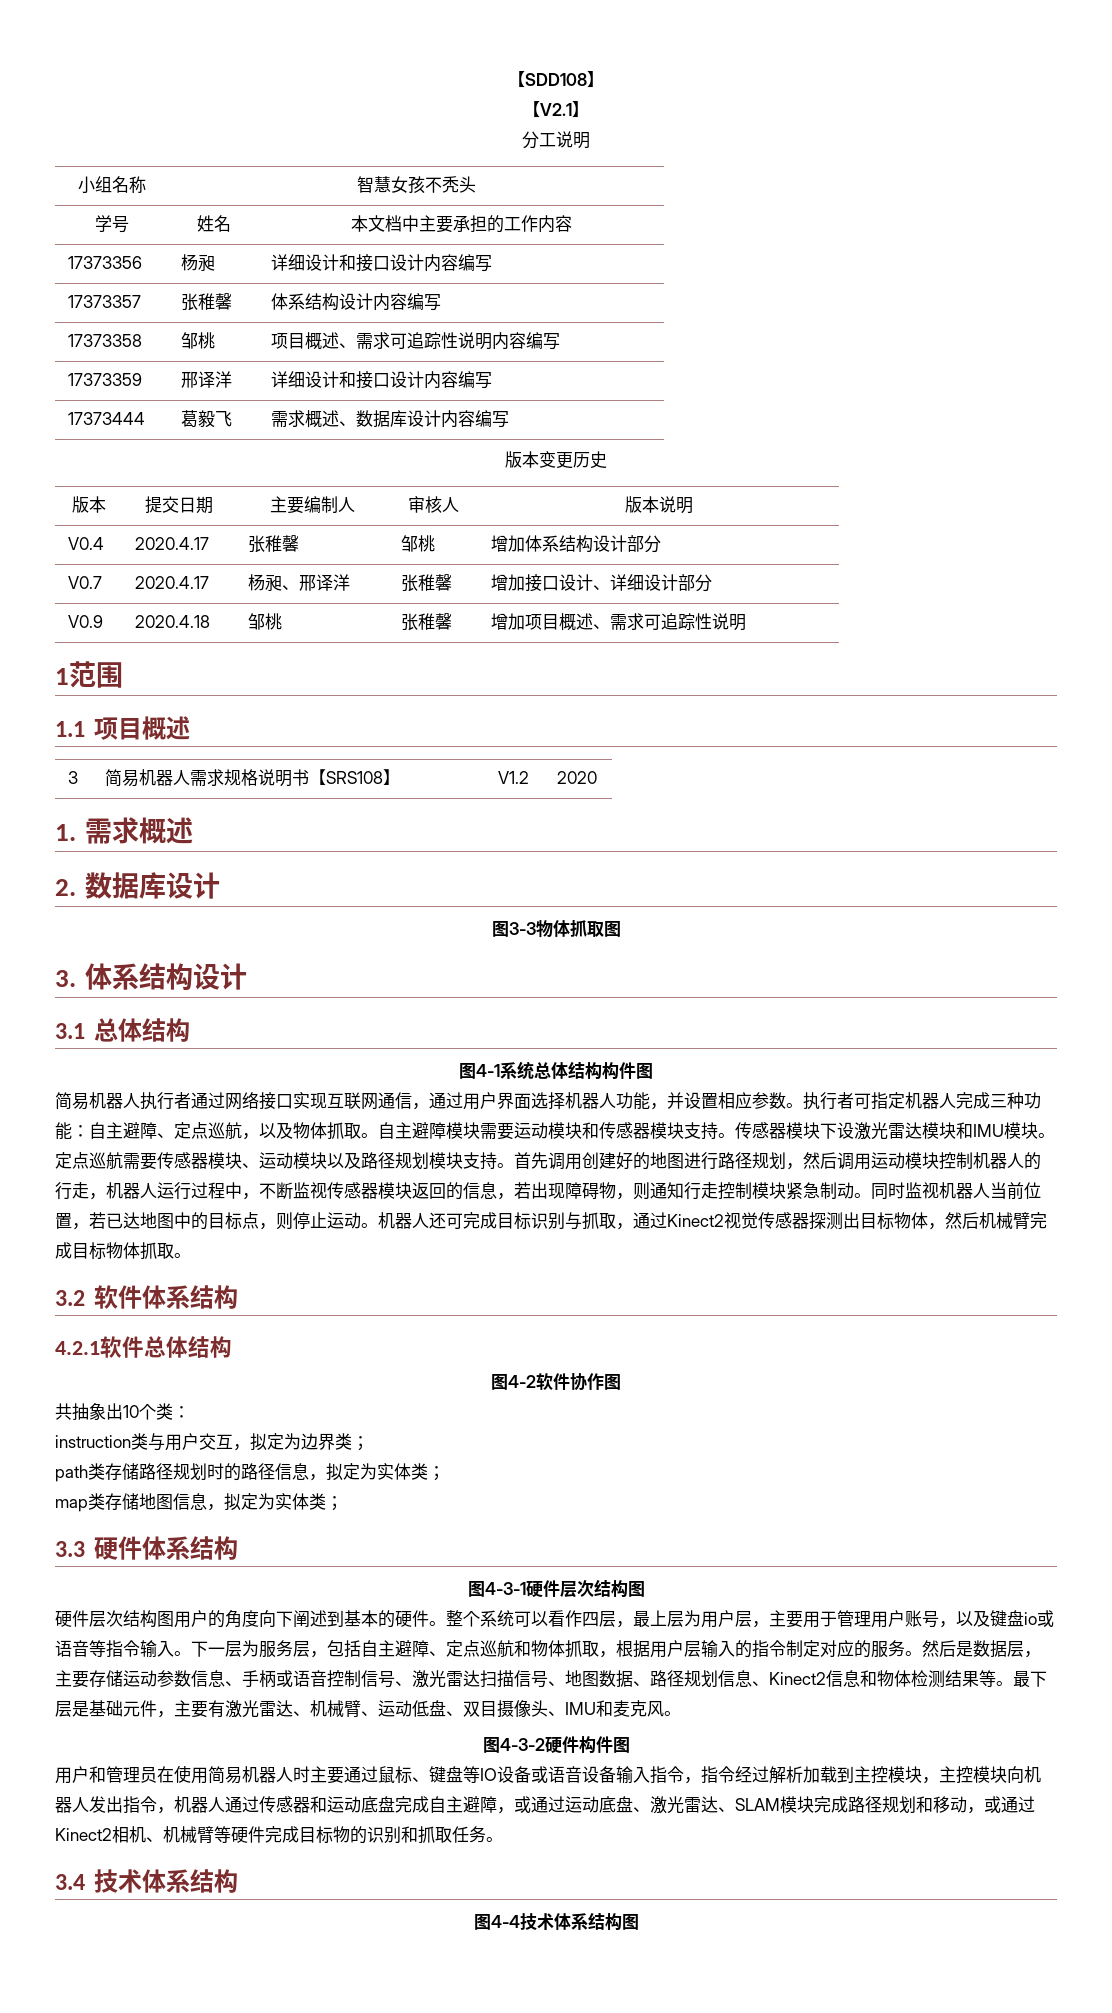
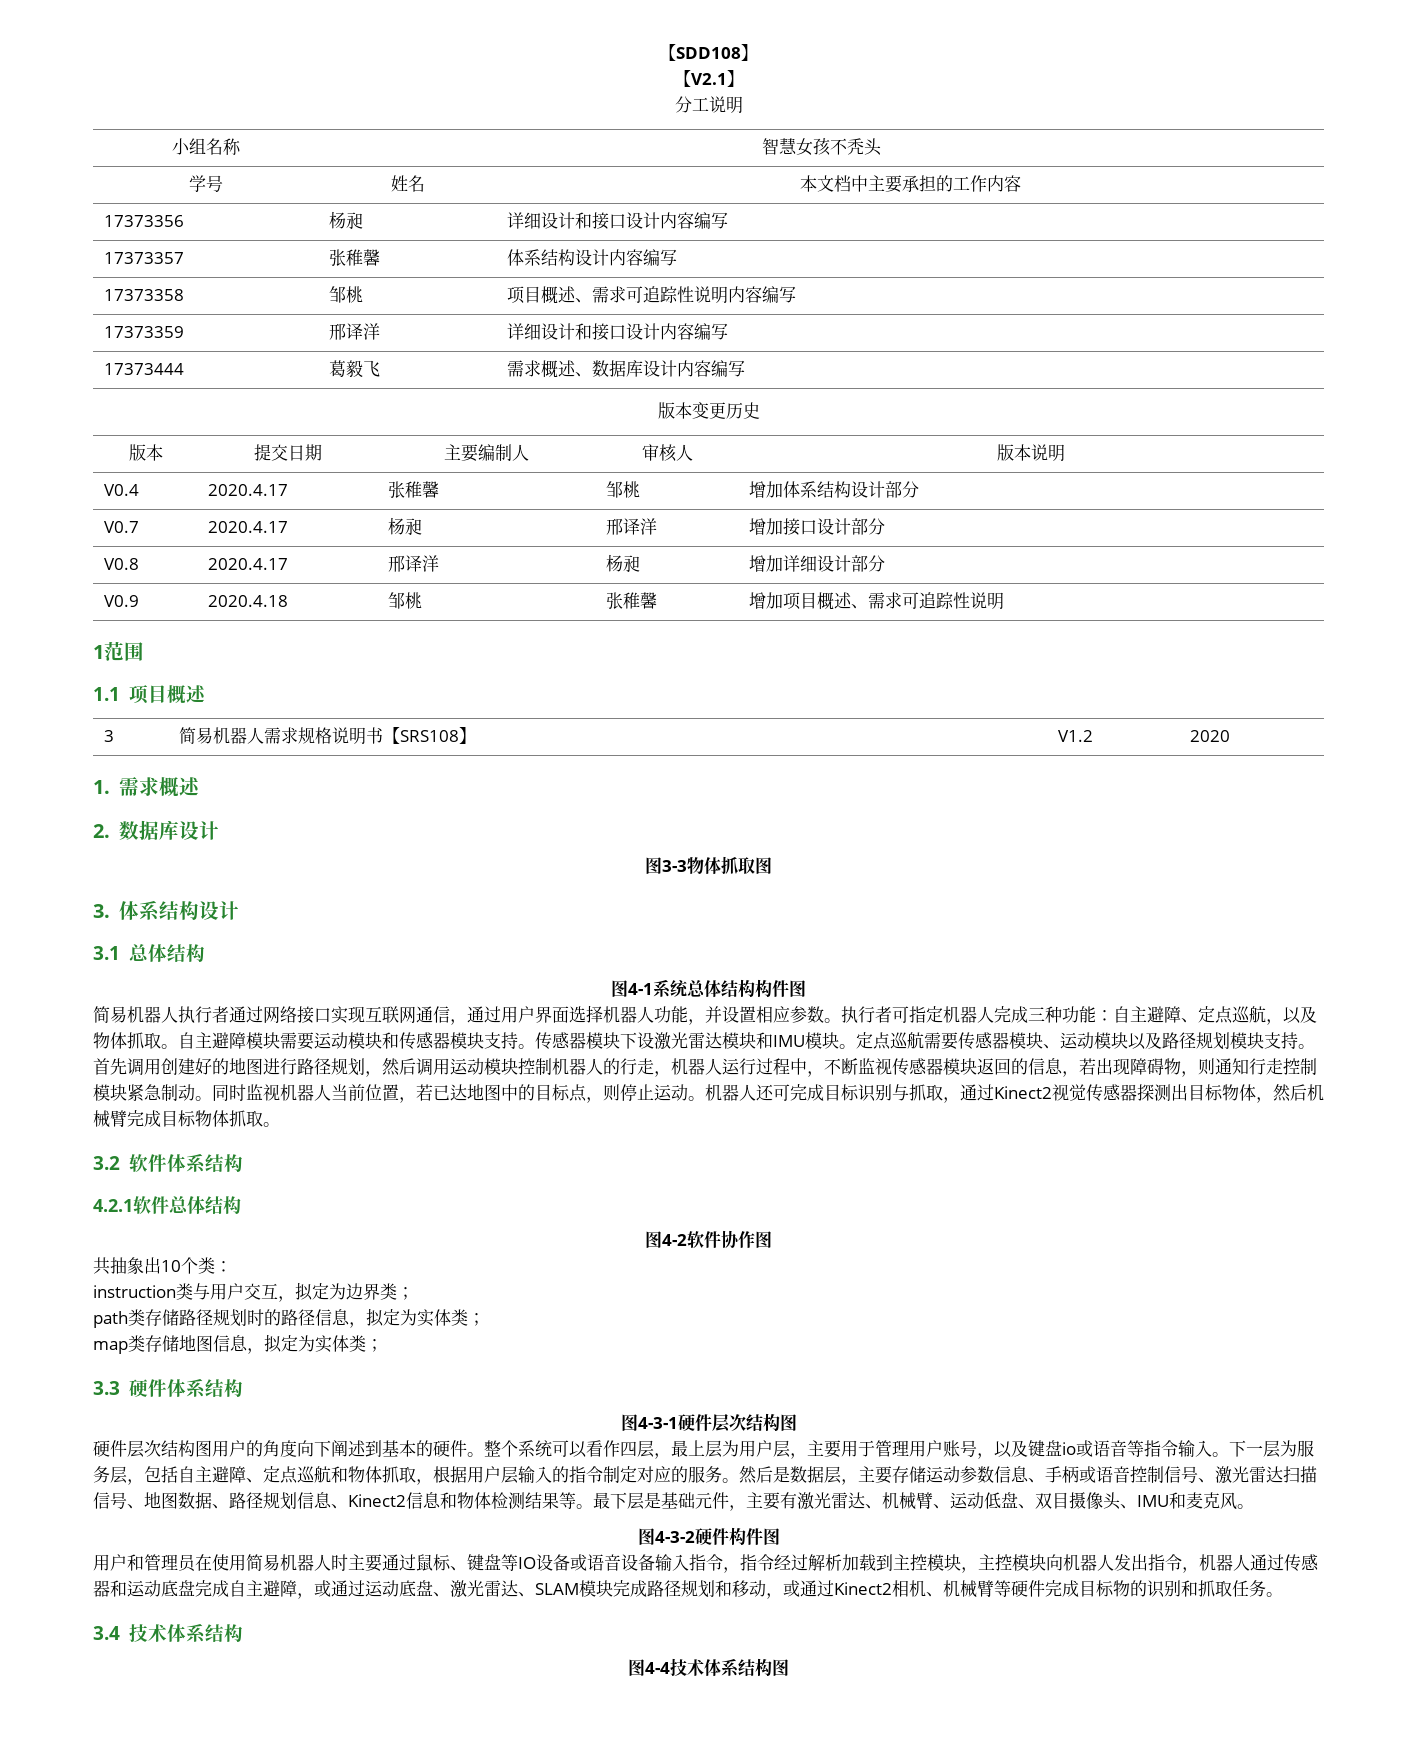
[282,574,351,591] [401,574,453,592] 、邢译洋 | 张稚馨 -> [606,518,658,535] | 邢译洋
[593,585,611,590] 、 -> [851,518,886,535] [104,558,140,570] [208,558,289,570] [388,555,440,572] [606,554,641,572] [749,555,784,572] 部分 // V0.8 | 2020.4.17 | 邢译洋 | 杨昶 | 增加

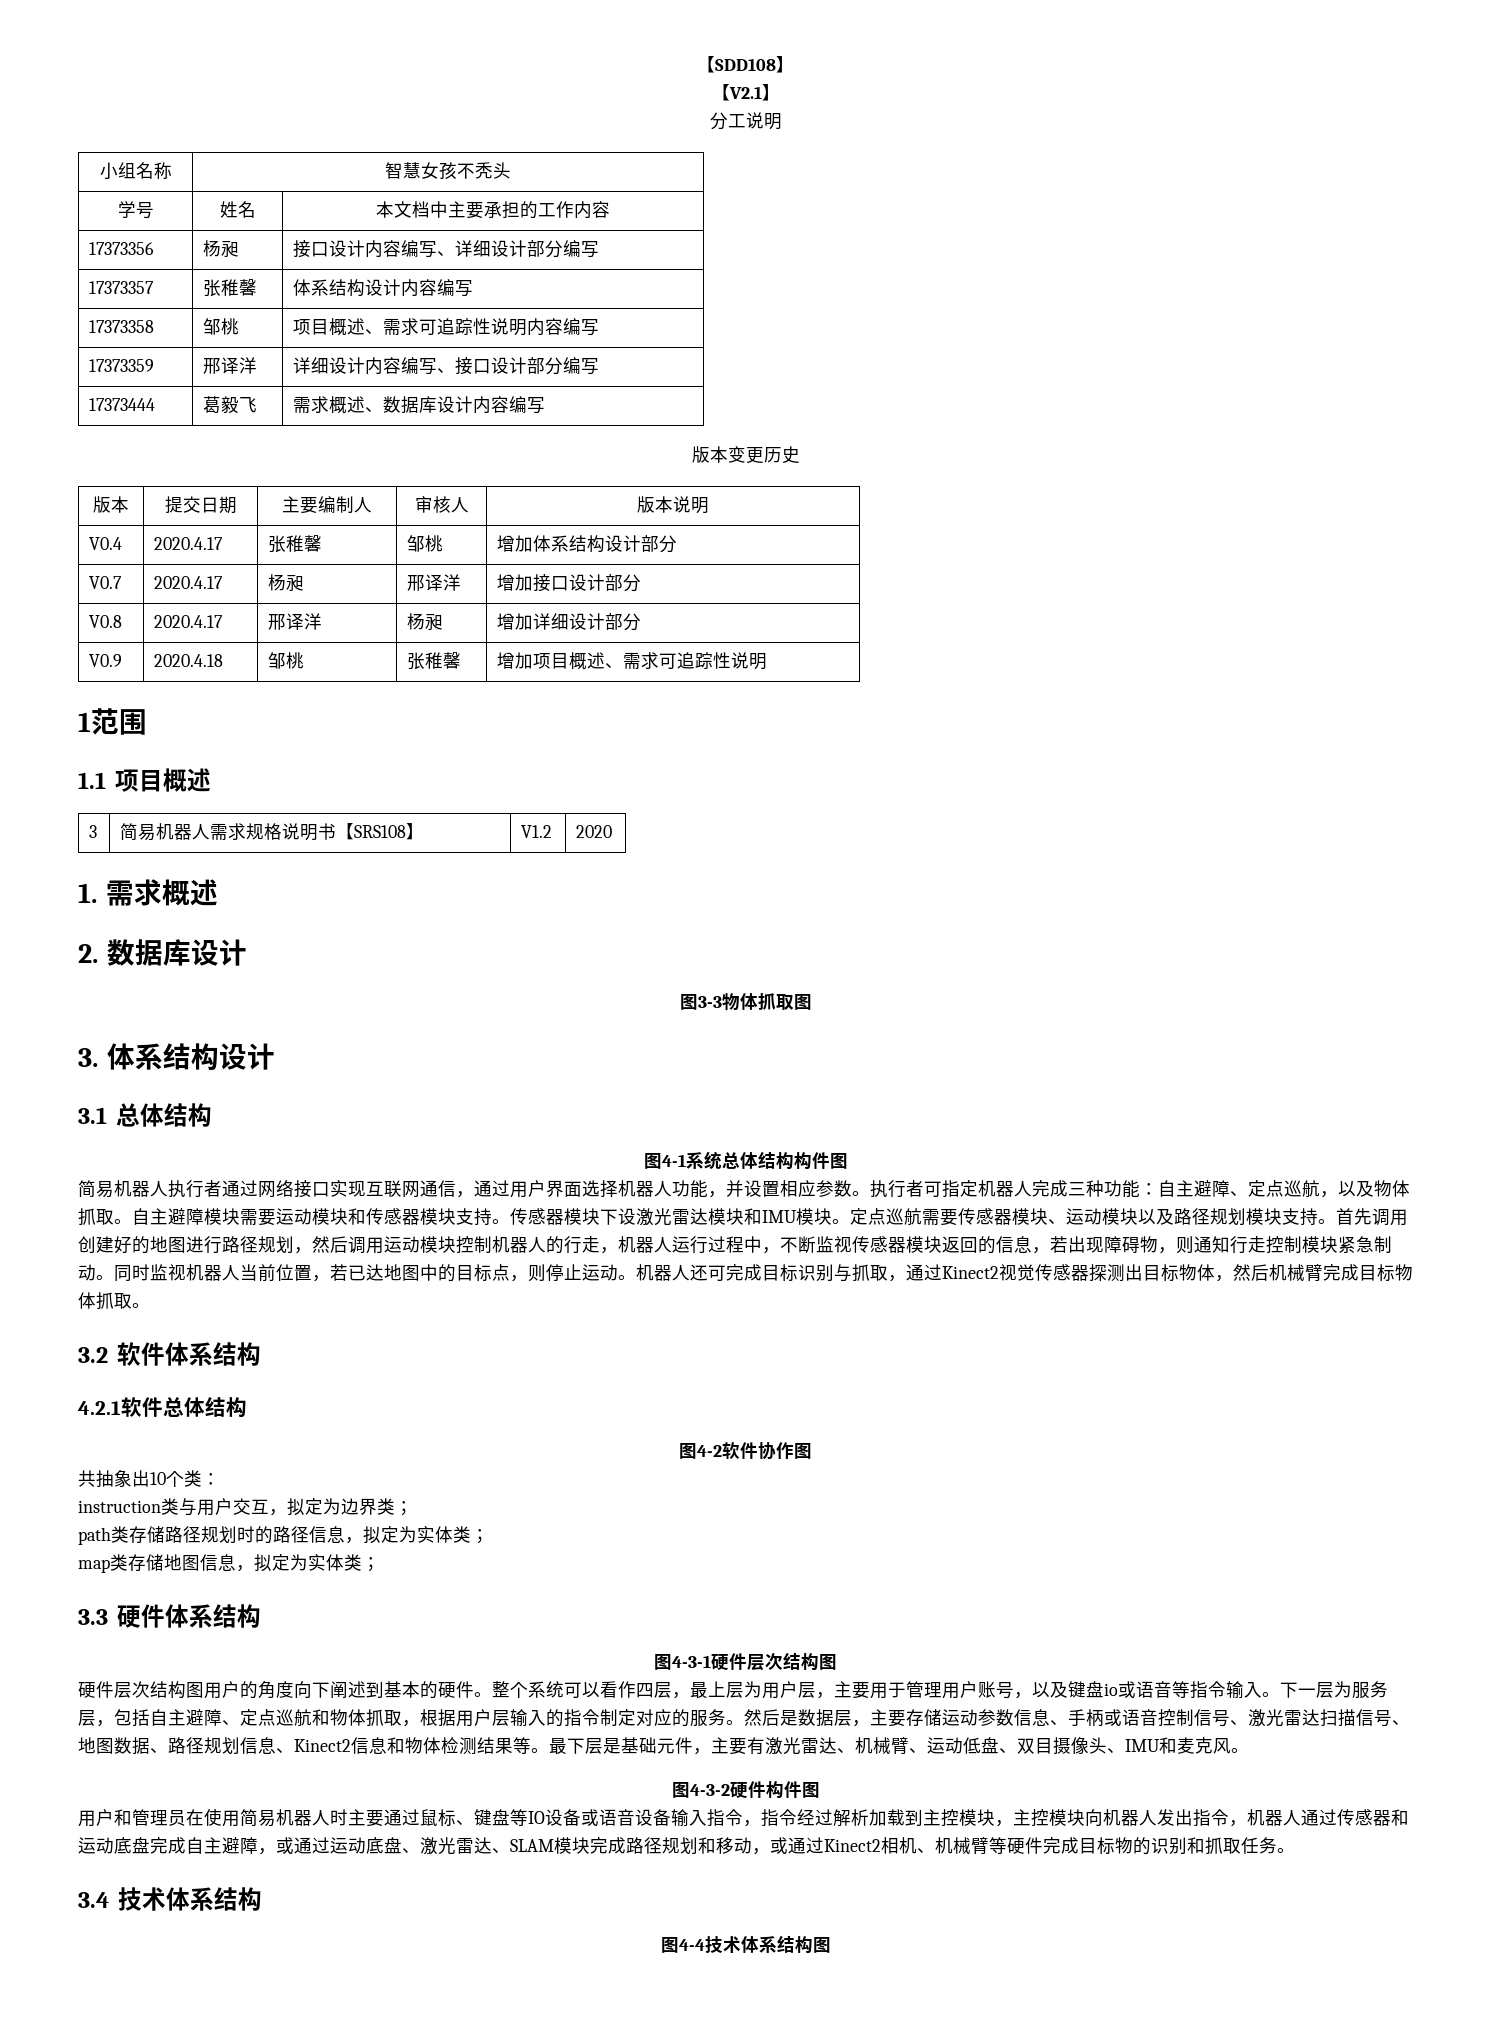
[507,212,729,230] 详细设计和接口设计内容编写 -> [293,240,600,258] 接口设计内容编写、详细设计部分编写
[575,323,695,341] 和接口设计内容 -> [365,357,564,375] 内容编写、接口设计部分

